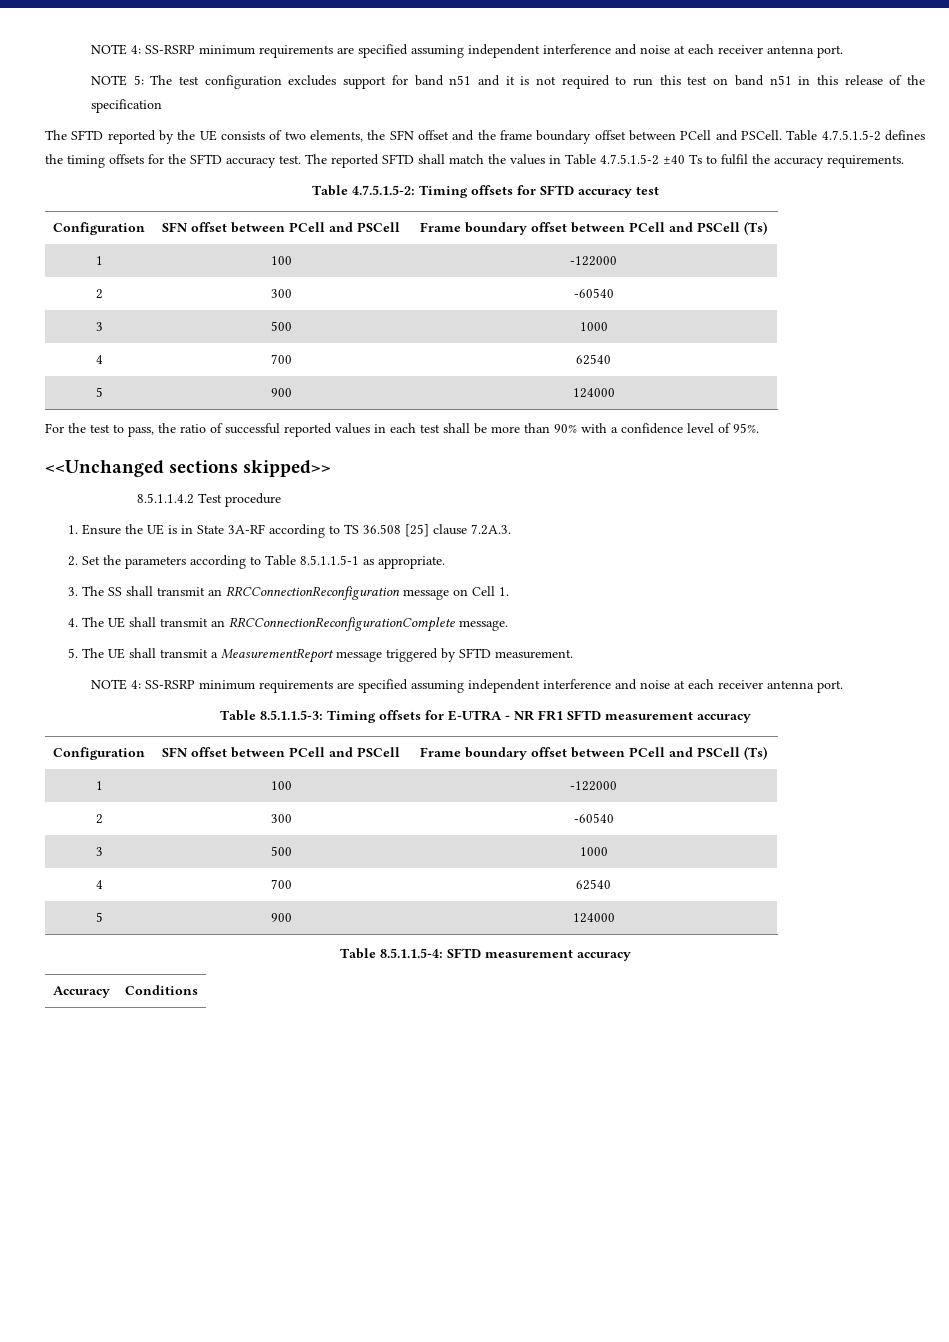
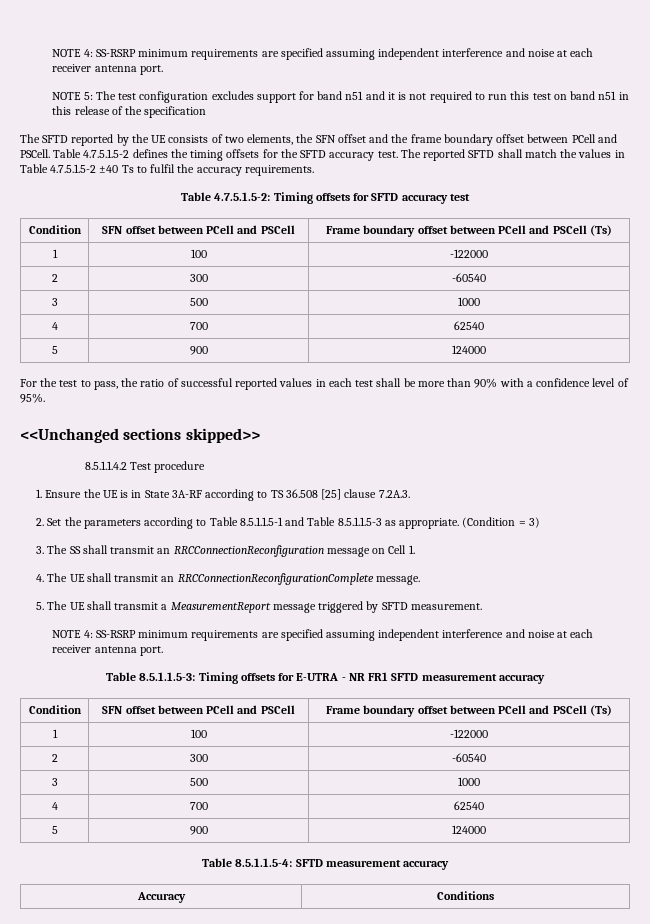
[53,222,145,235] Configuration -> [28,225,82,234] Condition
(359, 560) none -> [285,517,382,526] and Table 8.5.1.1.5-3
(445, 562) none -> [462,517,540,528] (Condition = 3)
[53,747,145,760] Configuration -> [28,705,82,714] Condition

